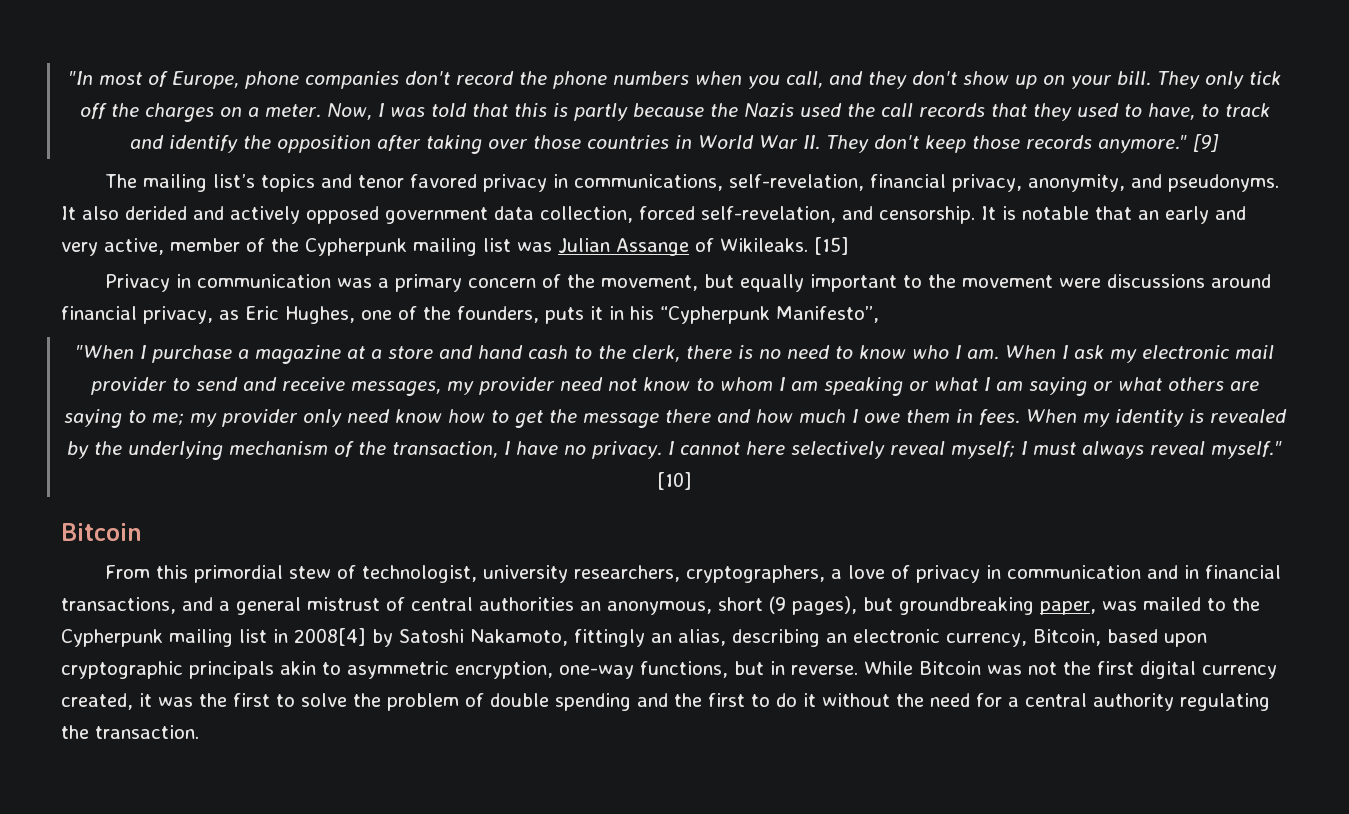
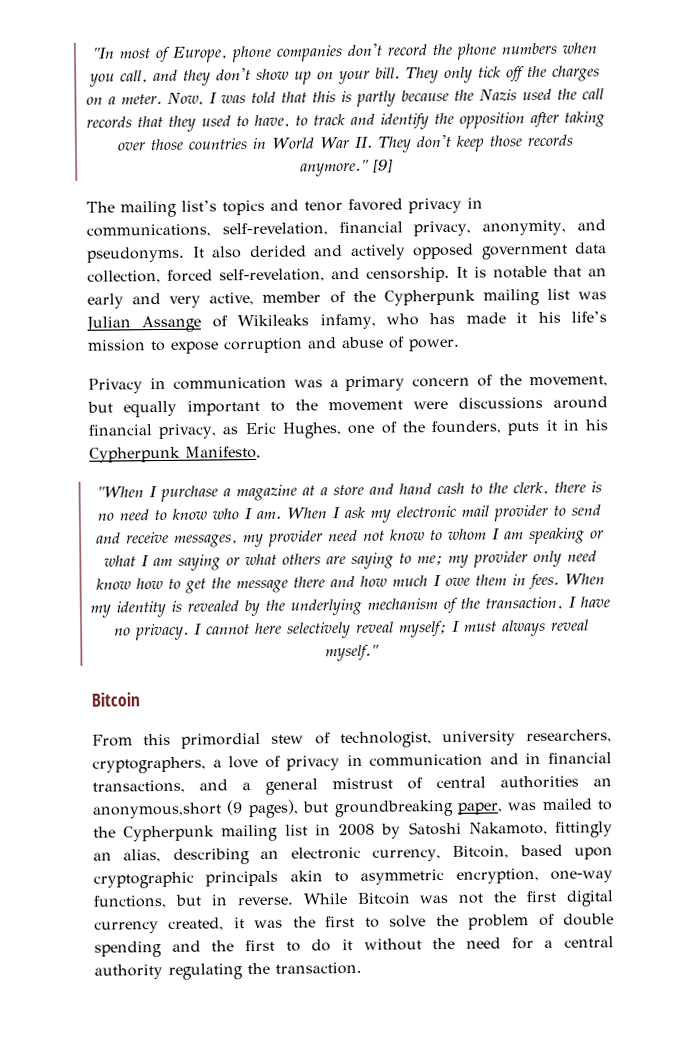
[720,237,849,255] Wikileaks. [15] -> [237,311,608,330] [87,336,460,354] Wikileaks infamy, who has made it his life’s mission to expose corruption and abuse of power.
[660,306,879,324] “Cypherpunk Manifesto”, -> [89,445,261,463] Cypherpunk Manifesto,
[657,472,692,490] [10] -> (379, 653) none
[607,597,763,615] anonymous, short -> [92,802,222,819] anonymous,short
[294,628,366,646] 2008[4] -> [338,823,376,837] 2008

